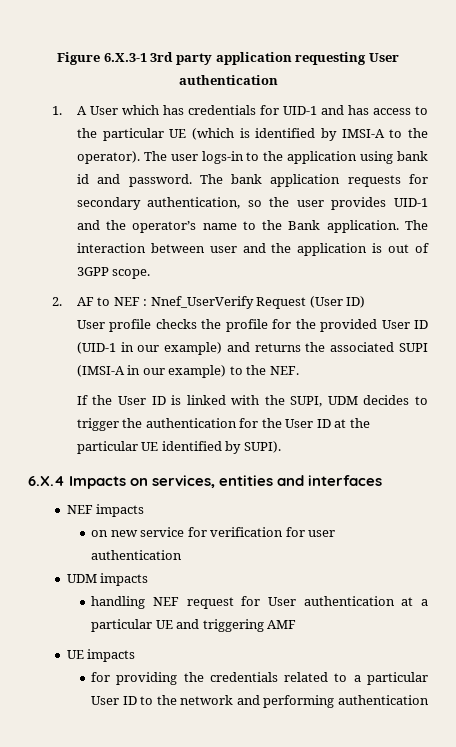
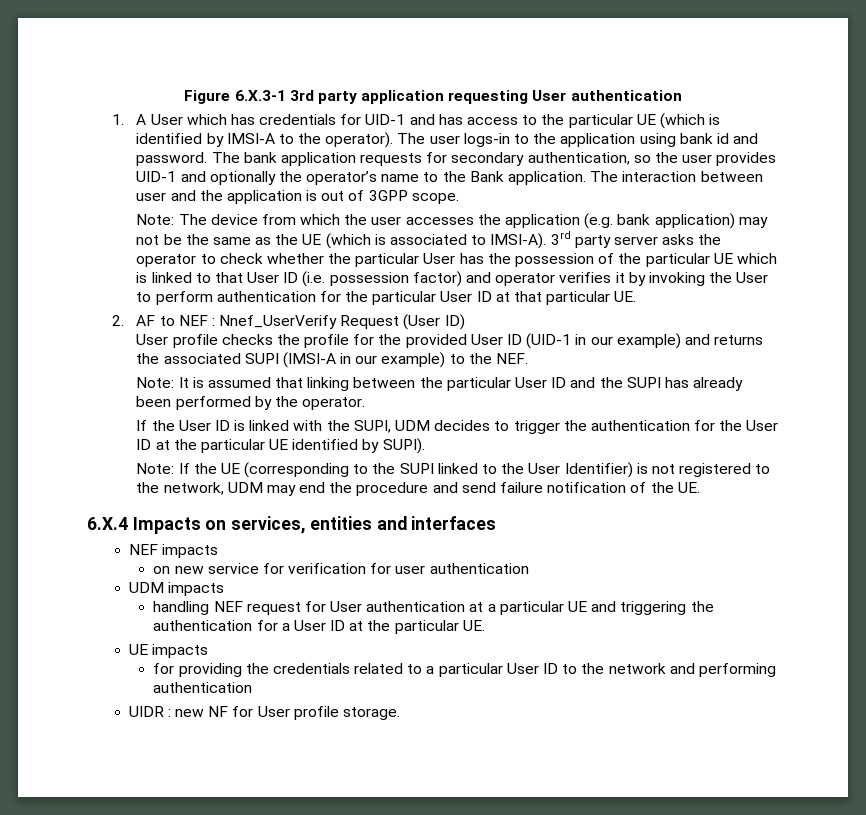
(100, 225) none -> [209,171,276,185] optionally
(151, 274) none -> [136,213,768,229] [136,231,722,249] [136,253,777,267] [136,271,769,287] [136,291,637,305] // Note: The device from which the user accesses the application (e.g. bank application) may not be the same as the UE (which is associated to IMSI-A). 3rd party server asks the operator to check whether the particular User has the possession of the particular UE which is linked to that User ID (i.e. possession factor) and operator verifies it by invoking the User to perform authentication for the particular User ID at that particular UE.
(299, 370) none -> [136,377,744,391] [136,396,366,410] // Note: It is assumed that linking between the particular User ID and the SUPI has already been performed by the operator.
(281, 447) none -> [136,462,771,478] [136,482,700,496] // Note: If the UE (corresponding to the SUPI linked to the User Identifier) is not registered to the network, UDM may end the procedure and send failure notification of the UE.
[267,620,297,629] AMF -> [690,601,714,612] [153,620,485,634] the authentication for a User ID at the particular UE.
(429, 700) none -> [128,706,400,720] // UIDR : new NF for User profile storage.

